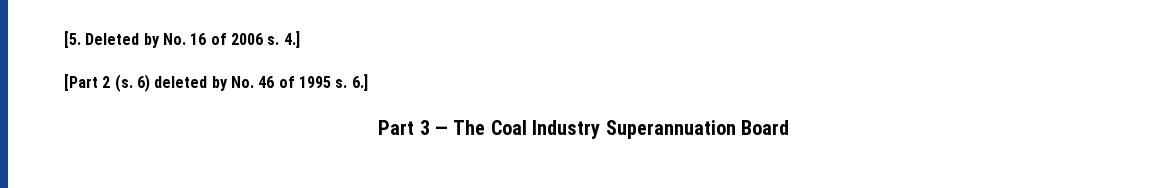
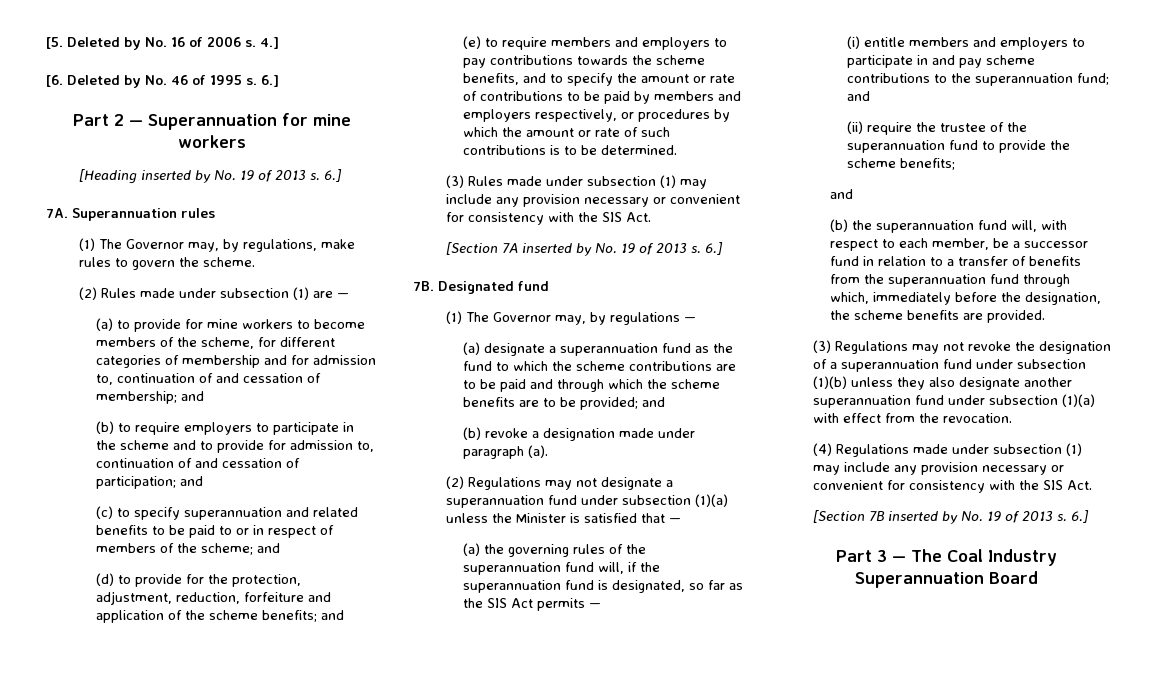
[64,74,208,92] [Part 2 (s. 6) deleted -> [46,75,120,87] [6. Deleted
(368, 82) none -> [73,113,351,130] [178,135,246,148] [79,169,343,184] [46,208,215,221] [79,238,356,252] [79,257,256,270] [79,287,350,300] [96,318,366,332] [96,337,336,349] [96,355,377,368] [96,373,322,385] [96,391,205,404] [96,421,355,435] [96,440,375,453] [96,458,301,468] [96,476,204,489] [96,506,359,520] [96,525,335,538] [96,543,281,555] [96,573,302,587] [96,591,332,605] [96,610,345,623] [463,36,728,50] [463,55,706,68] [463,73,736,86] [463,91,742,104] [463,109,731,122] [463,127,671,137] [463,145,678,155] [446,175,708,189] [446,194,741,207] [446,212,652,225] [446,242,724,256] [413,281,549,294] [446,311,697,325] [463,342,734,356] [463,361,737,371] [463,379,721,392] [463,397,666,410] [463,427,696,441] [463,445,549,459] [446,476,674,490] [446,494,729,508] [446,513,682,523] [463,543,647,557] [463,562,661,575] [463,580,744,593] [463,598,602,611] [846,36,1085,50] [846,55,1035,68] [846,73,1109,86] [846,91,870,101] [846,121,1027,135] [846,140,1070,153] [846,158,955,170] [830,189,854,199] [830,219,1068,233] [830,238,1089,251] [830,256,1082,266] [830,274,1071,287] [830,292,1102,305] [830,310,1046,323] [813,340,1112,354] [813,359,1087,372] [813,376,1073,390] [813,394,1096,408] [813,413,1013,423] [813,443,1083,457] [813,462,1065,475] [813,480,1093,493] [813,510,1090,524] // Part 2 — Superannuation for mine workers // [Heading inserted by No. 19 of 2013 s. 6.] // 7A. Superannuation rules // (1) The Governor may, by regulations, make rules to govern the scheme. // (2) Rules made under subsection (1) are — // (a) to provide for mine workers to become members of the scheme, for different categories of membership and for admission to, continuation of and cessation of membership; and // (b) to require employers to participate in the scheme and to provide for admission to, continuation of and cessation of participation; and // (c) to specify superannuation and related benefits to be paid to or in respect of members of the scheme; and // (d) to provide for the protection, adjustment, reduction, forfeiture and application of the scheme benefits; and // (e) to require members and employers to pay contributions towards the scheme benefits, and to specify the amount or rate of contributions to be paid by members and employers respectively, or procedures by which the amount or rate of such contributions is to be determined. // (3) Rules made under subsection (1) may include any provision necessary or convenient for consistency with the SIS Act. // [Section 7A inserted by No. 19 of 2013 s. 6.] // 7B. Designated fund // (1) The Governor may, by regulations — // (a) designate a superannuation fund as the fund to which the scheme contributions are to be paid and through which the scheme benefits are to be provided; and // (b) revoke a designation made under paragraph (a). // (2) Regulations may not designate a superannuation fund under subsection (1)(a) unless the Minister is satisfied that — // (a) the governing rules of the superannuation fund will, if the superannuation fund is designated, so far as the SIS Act permits — // (i) entitle members and employers to participate in and pay scheme contributions to the superannuation fund; and // (ii) require the trustee of the superannuation fund to provide the scheme benefits; // and // (b) the superannuation fund will, with respect to each member, be a successor fund in relation to a transfer of benefits from the superannuation fund through which, immediately before the designation, the scheme benefits are provided. // (3) Regulations may not revoke the designation of a superannuation fund under subsection (1)(b) unless they also designate another superannuation fund under subsection (1)(a) with effect from the revocation. // (4) Regulations made under subsection (1) may include any provision necessary or convenient for consistency with the SIS Act. // [Section 7B inserted by No. 19 of 2013 s. 6.]

